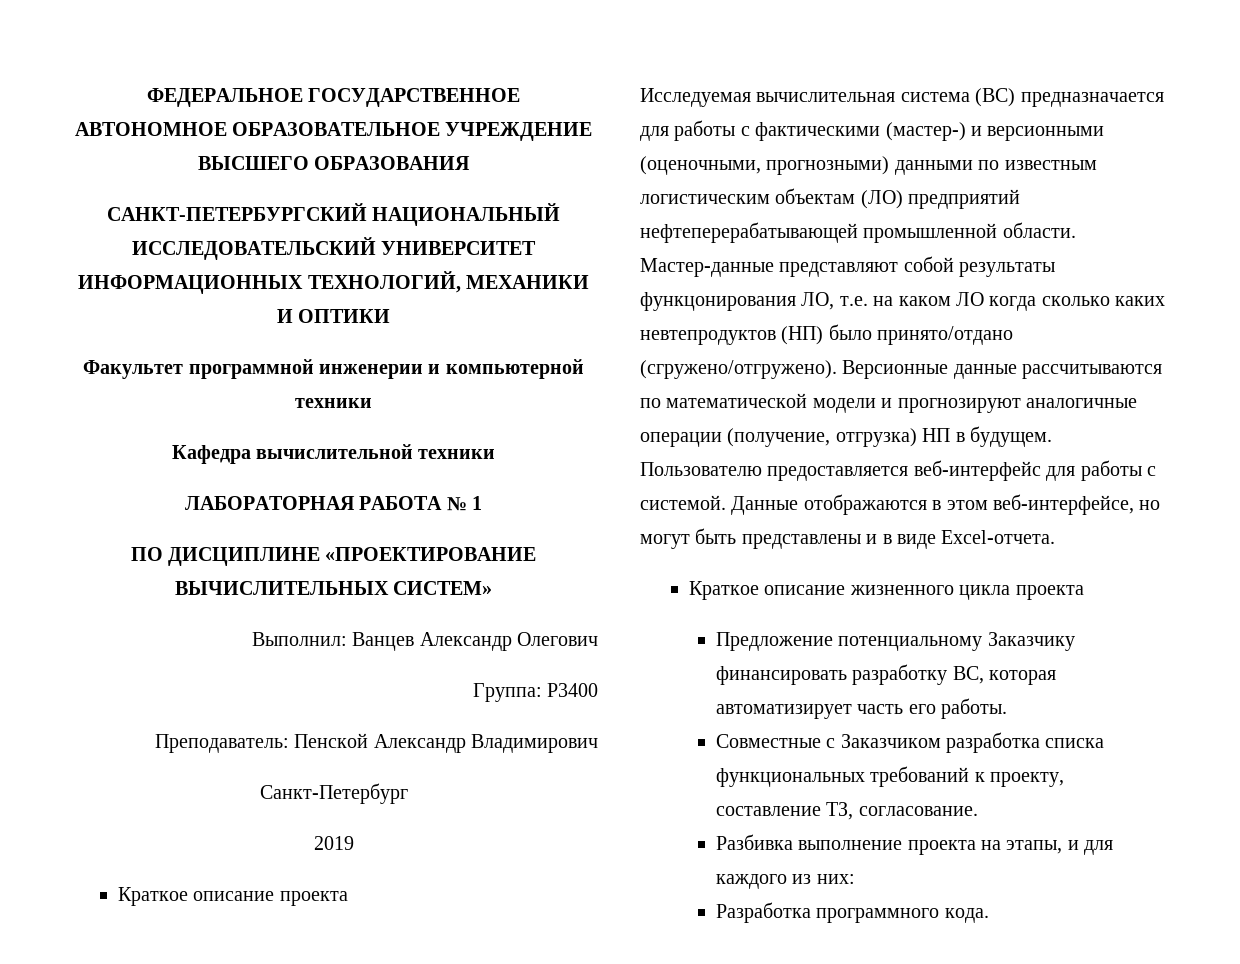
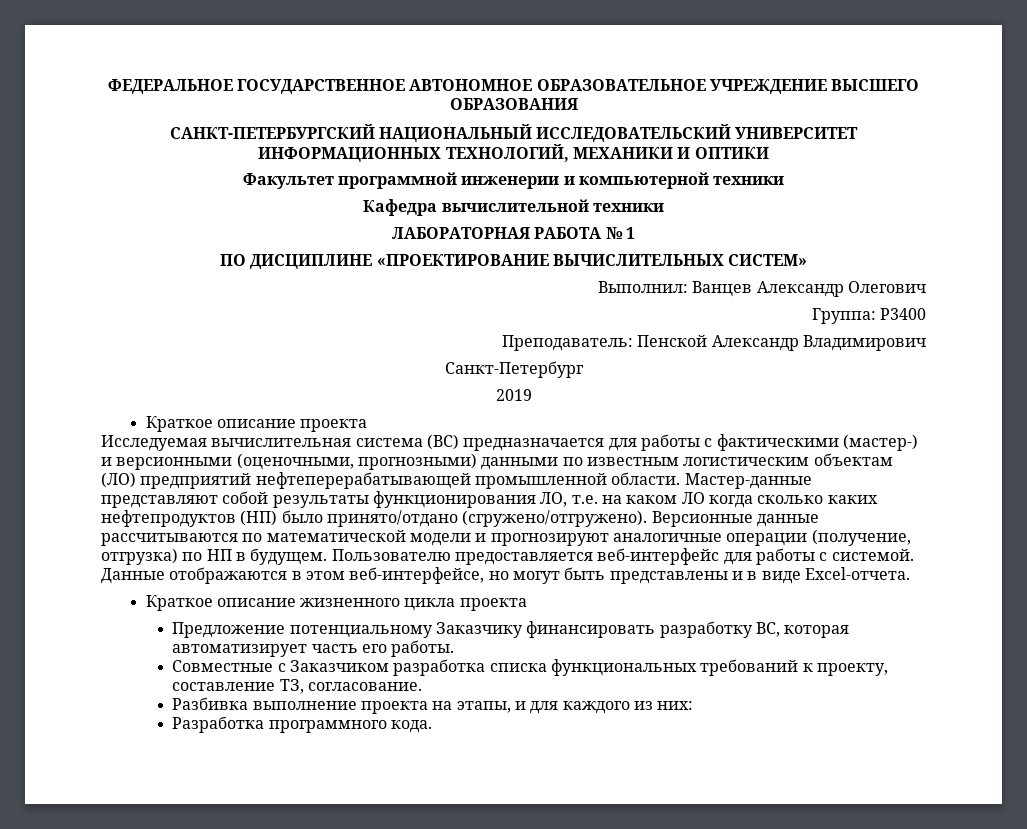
[640,292,796,311] функцонирования -> [372,491,536,508] функционирования
[640,330,776,345] невтепродуктов -> [101,510,236,527] нефтепродуктов
(917, 437) none -> [182,552,203,561] по

